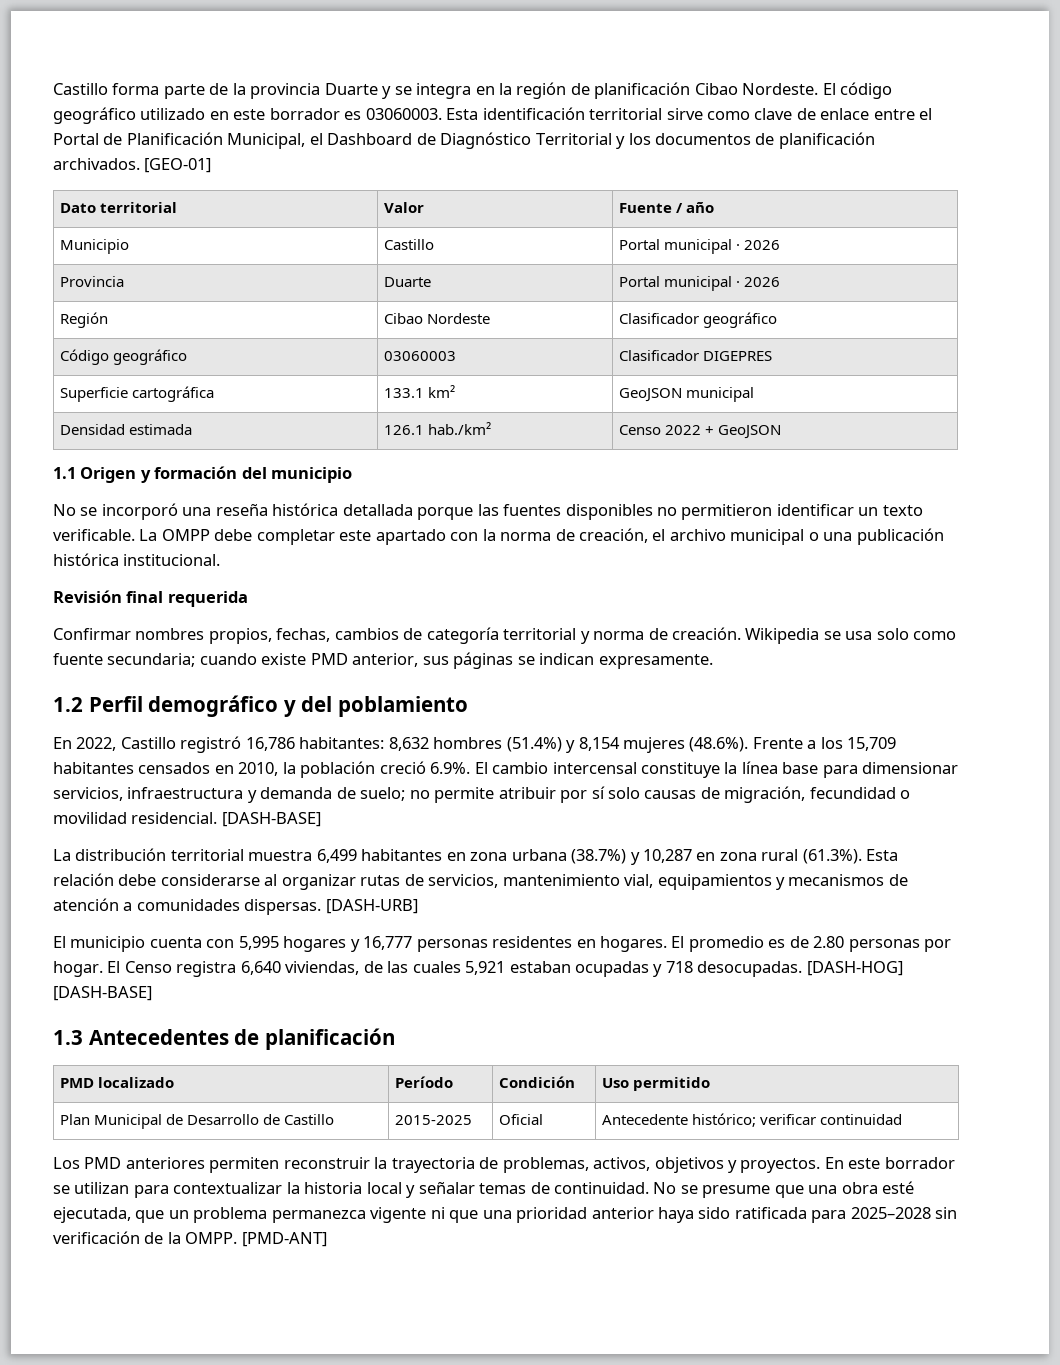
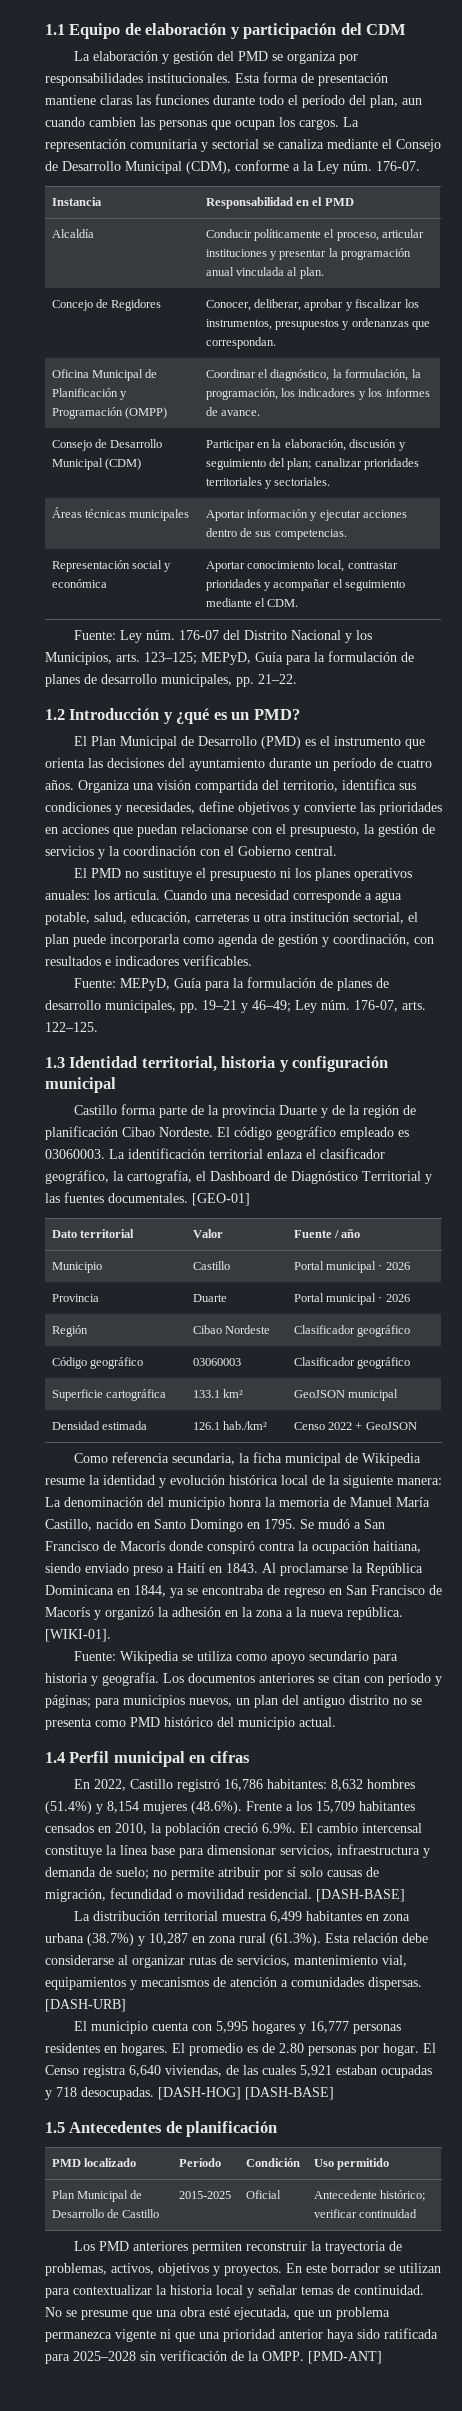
(53, 89) none -> [45,23,407,39] [73,51,358,64] [45,72,388,86] [45,94,422,108] [45,117,359,130] [45,139,441,152] [45,160,420,174] [51,197,102,206] [205,197,354,209] [51,229,94,238] [205,229,425,241] [205,248,412,260] [205,267,324,279] [51,299,162,311] [205,299,419,311] [205,318,431,330] [205,337,276,349] [51,369,158,381] [51,388,128,400] [51,407,168,419] [205,369,421,381] [205,388,430,400] [205,407,261,416] [51,439,163,451] [51,458,142,470] [205,439,406,451] [205,458,420,470] [205,477,331,489] [51,507,190,521] [205,509,408,521] [205,528,347,540] [51,560,172,572] [51,579,107,588] [205,560,398,572] [205,579,406,591] [205,598,299,607] [73,630,372,643] [45,651,414,665] [45,674,297,687] [45,708,300,724] [73,736,425,749] [45,758,432,771] [45,779,416,793] [45,801,442,815] [45,824,435,837] [45,846,337,859] [73,868,412,881] [45,890,402,903] [45,912,418,925] [45,934,434,947] [45,955,252,966] [73,977,389,991] [45,1000,426,1013] [45,1022,98,1032] [45,1056,389,1072] [45,1077,116,1093] 1.1 Equipo de elaboración y participación del CDM // La elaboración y gestión del PMD se organiza por responsabilidades institucionales. Esta forma de presentación mantiene claras las funciones durante todo el período del plan, aun cuando cambien las personas que ocupan los cargos. La representación comunitaria y sectorial se canaliza mediante el Consejo de Desarrollo Municipal (CDM), conforme a la Ley núm. 176-07. // Instancia | Responsabilidad en el PMD // Alcaldía | Conducir políticamente el proceso, articular instituciones y presentar la programación anual vinculada al plan. // Concejo de Regidores | Conocer, deliberar, aprobar y fiscalizar los instrumentos, presupuestos y ordenanzas que correspondan. // Oficina Municipal de Planificación y Programación (OMPP) | Coordinar el diagnóstico, la formulación, la programación, los indicadores y los informes de avance. // Consejo de Desarrollo Municipal (CDM) | Participar en la elaboración, discusión y seguimiento del plan; canalizar prioridades territoriales y sectoriales. // Áreas técnicas municipales | Aportar información y ejecutar acciones dentro de sus competencias. // Representación social y económica | Aportar conocimiento local, contrastar prioridades y acompañar el seguimiento mediante el CDM. // Fuente: Ley núm. 176-07 del Distrito Nacional y los Municipios, arts. 123–125; MEPyD, Guía para la formulación de planes de desarrollo municipales, pp. 21–22. // 1.2 Introducción y ¿qué es un PMD? // El Plan Municipal de Desarrollo (PMD) es el instrumento que orienta las decisiones del ayuntamiento durante un período de cuatro años. Organiza una visión compartida del territorio, identifica sus condiciones y necesidades, define objetivos y convierte las prioridades en acciones que puedan relacionarse con el presupuesto, la gestión de servicios y la coordinación con el Gobierno central. // El PMD no sustituye el presupuesto ni los planes operativos anuales: los articula. Cuando una necesidad corresponde a agua potable, salud, educación, carreteras u otra institución sectorial, el plan puede incorporarla como agenda de gestión y coordinación, con resultados e indicadores verificables. // Fuente: MEPyD, Guía para la formulación de planes de desarrollo municipales, pp. 19–21 y 46–49; Ley núm. 176-07, arts. 122–125. // 1.3 Identidad territorial, historia y configuración municipal //
[394,83,495,99] se integra en -> [331,1105,345,1115] de
[140,108,340,120] utilizado en este borrador -> [340,1127,394,1140] empleado
[446,108,479,120] Esta -> [109,1149,125,1159] La
[666,108,933,120] [53,132,306,149] sirve como clave de enlace entre el Portal de Planificación Municipal, -> [267,1148,385,1159] [45,1170,192,1184] enlaza el clasificador geográfico, la cartografía,
[628,132,875,149] [53,158,140,170] los documentos de planificación archivados. -> [45,1192,188,1203] las fuentes documentales.
[702,351,772,361] DIGEPRES -> [357,1357,411,1369] geográfico
[53,466,353,483] [53,503,923,520] [53,528,944,545] [53,553,221,566] [53,590,248,607] [53,627,957,644] [53,652,713,669] [53,695,468,717] 1.1 Origen y formación del municipio // No se incorporó una reseña histórica detallada porque las fuentes disponibles no permitieron identificar un texto verificable. La OMPP debe completar este apartado con la norma de creación, el archivo municipal o una publicación histórica institucional. // Revisión final requerida // Confirmar nombres propios, fechas, cambios de categoría territorial y norma de creación. Wikipedia se usa solo como fuente secundaria; cuando existe PMD anterior, sus páginas se indican expresamente. // 1.2 Perfil demográfico y del poblamiento -> [73,1452,421,1466] [45,1475,442,1488] [45,1497,430,1510] [45,1519,385,1532] [45,1541,421,1554] [45,1563,423,1576] [45,1585,442,1598] [45,1607,403,1620] [45,1629,111,1642] [73,1651,398,1664] [45,1672,442,1686] [45,1695,422,1708] [45,1717,336,1730] [45,1751,250,1767] Como referencia secundaria, la ficha municipal de Wikipedia resume la identidad y evolución histórica local de la siguiente manera: La denominación del municipio honra la memoria de Manuel María Castillo, nacido en Santo Domingo en 1795. Se mudó a San Francisco de Macorís donde conspiró contra la ocupación haitiana, siendo enviado preso a Haití en 1843. Al proclamarse la República Dominicana en 1844, ya se encontraba de regreso en San Francisco de Macorís y organizó la adhesión en la zona a la nueva república. [WIKI-01]. // Fuente: Wikipedia se utiliza como apoyo secundario para historia y geografía. Los documentos anteriores se citan con período y páginas; para municipios nuevos, un plan del antiguo distrito no se presenta como PMD histórico del municipio actual. // 1.4 Perfil municipal en cifras
[53,1030,83,1045] 1.3 -> [45,2122,65,2133] 1.5

